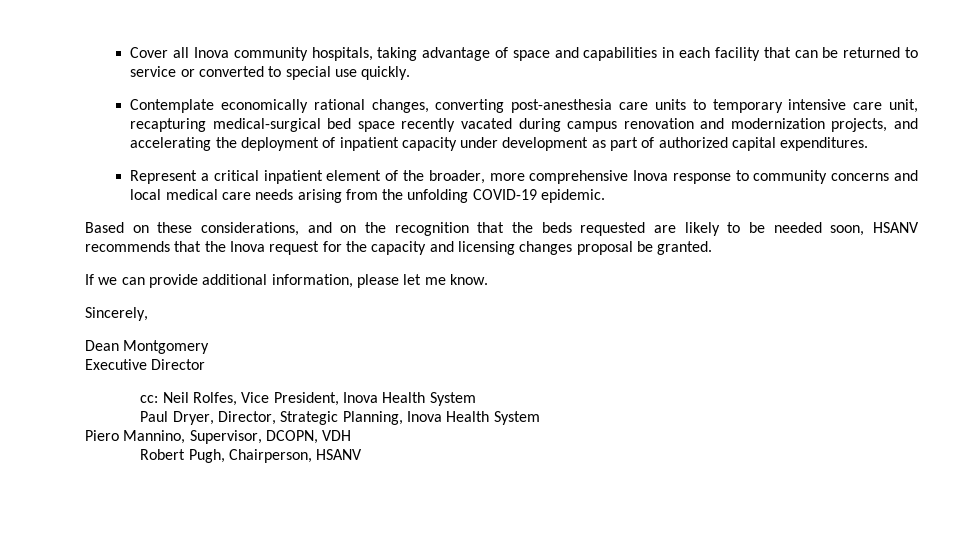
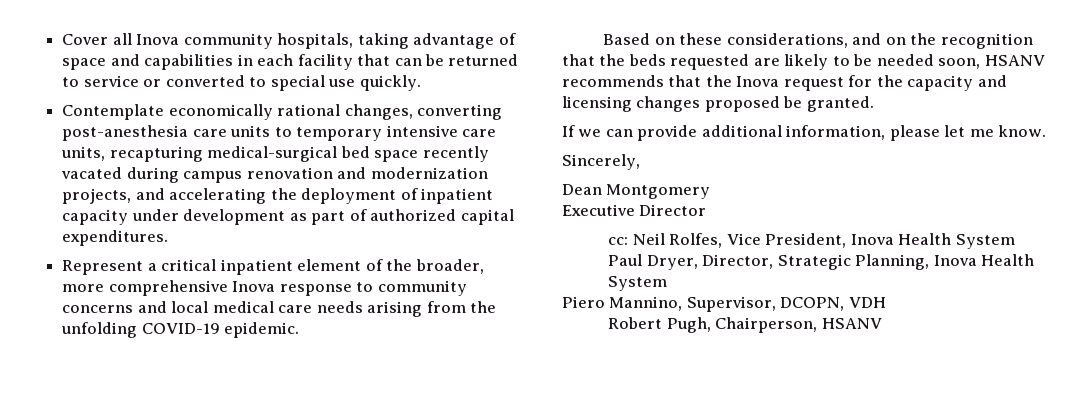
[889,99,918,113] unit, -> [61,146,106,161] units,
[576,241,633,255] proposal -> [704,96,780,112] proposed

